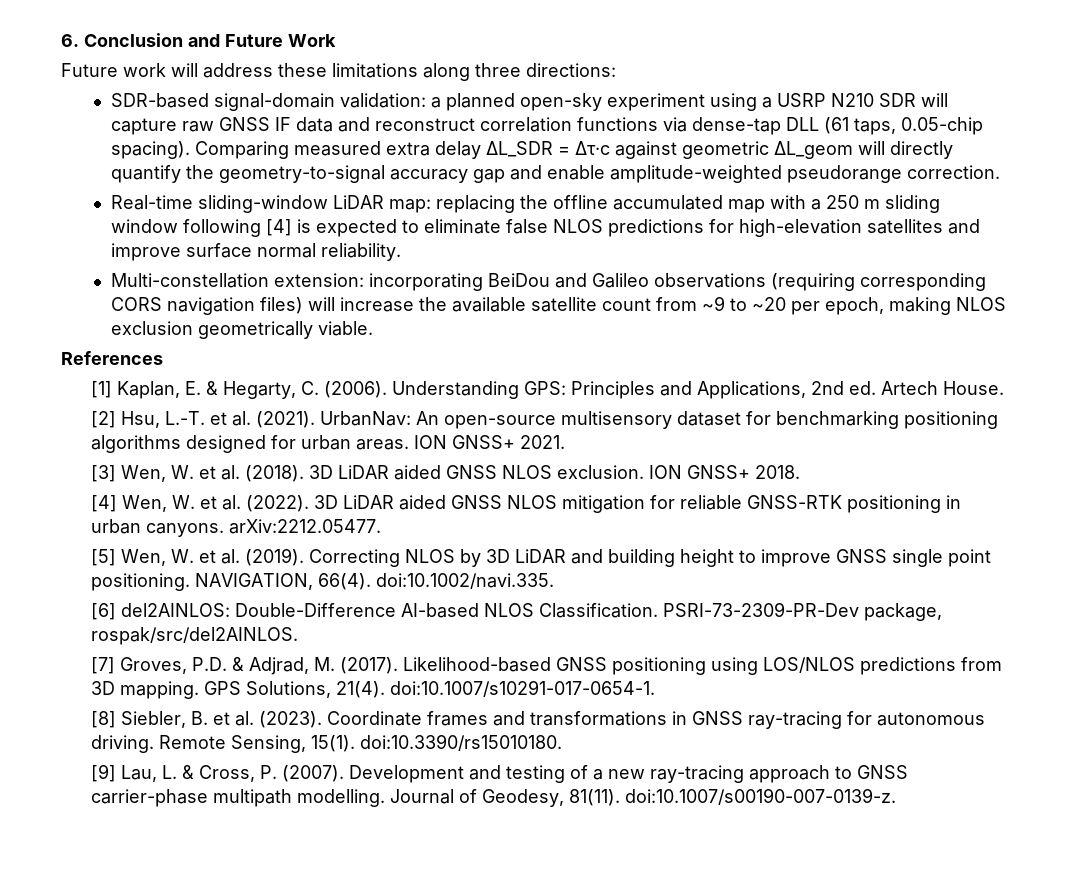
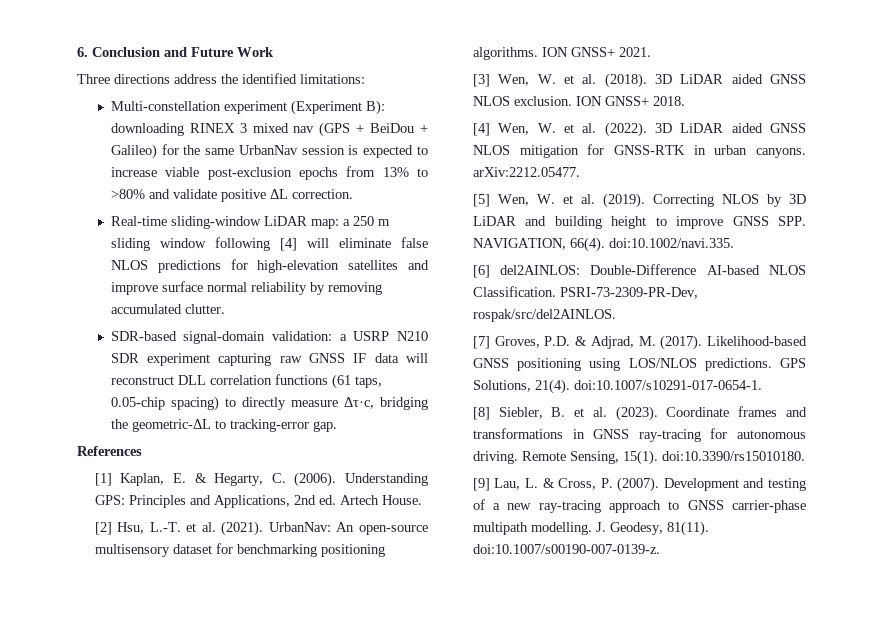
[61,63,616,81] [110,93,948,111] [110,117,983,135] [110,141,953,159] [110,165,902,183] Future work will address these limitations along three directions: // SDR-based signal-domain validation: a planned open-sky experiment using a USRP N210 SDR will capture raw GNSS IF data and reconstruct correlation functions via dense-tap DLL (61 taps, 0.05-chip spacing). Comparing measured extra delay ΔL_SDR = Δτ·c against geometric ΔL_geom will directly quantify the geometry-to-signal accuracy gap and enable amplitude-weighted pseudorange -> [77,73,365,84] [110,100,385,115] [110,122,429,137] [110,144,429,159] [110,166,429,180] [110,189,288,202] Three directions address the identified limitations: // Multi-constellation experiment (Experiment B): downloading RINEX 3 mixed nav (GPS + BeiDou + Galileo) for the same UrbanNav session is expected to increase viable post-exclusion epochs from 13% to >80% and validate positive ΔL
[435,195,806,213] replacing the offline accumulated map with -> (339, 224) none
[296,219,419,237] is expected to -> [306,238,329,248] will
[320,243,401,261] [110,273,986,291] [110,296,1006,315] [110,321,373,339] reliability. // Multi-constellation extension: incorporating BeiDou and Galileo observations (requiring corresponding CORS navigation files) will increase the available satellite count from ~9 to ~20 per epoch, making NLOS exclusion geometrically viable. -> [250,282,382,295] [110,304,225,314] [110,331,428,344] [110,353,429,366] [110,374,382,389] [110,396,428,411] [110,419,337,432] reliability by removing accumulated clutter. // SDR-based signal-domain validation: a USRP N210 SDR experiment capturing raw GNSS IF data will reconstruct DLL correlation functions (61 taps, 0.05-chip spacing) to directly measure Δτ·c, bridging the geometric-ΔL to tracking-error gap.
[90,435,409,453] algorithms designed for urban areas. -> [472,47,538,60] algorithms.
[679,495,941,513] reliable GNSS-RTK positioning -> [613,145,685,155] GNSS-RTK
[891,549,991,567] [90,573,190,591] single point positioning. -> [778,216,806,226] SPP.
[662,602,942,621] PSRI-73-2309-PR-Dev package, -> [559,287,698,299] PSRI-73-2309-PR-Dev,
[859,657,1002,675] [90,681,199,699] predictions from 3D mapping. -> [704,358,772,371] predictions.
[389,789,477,804] Journal of -> [595,522,606,532] J.

